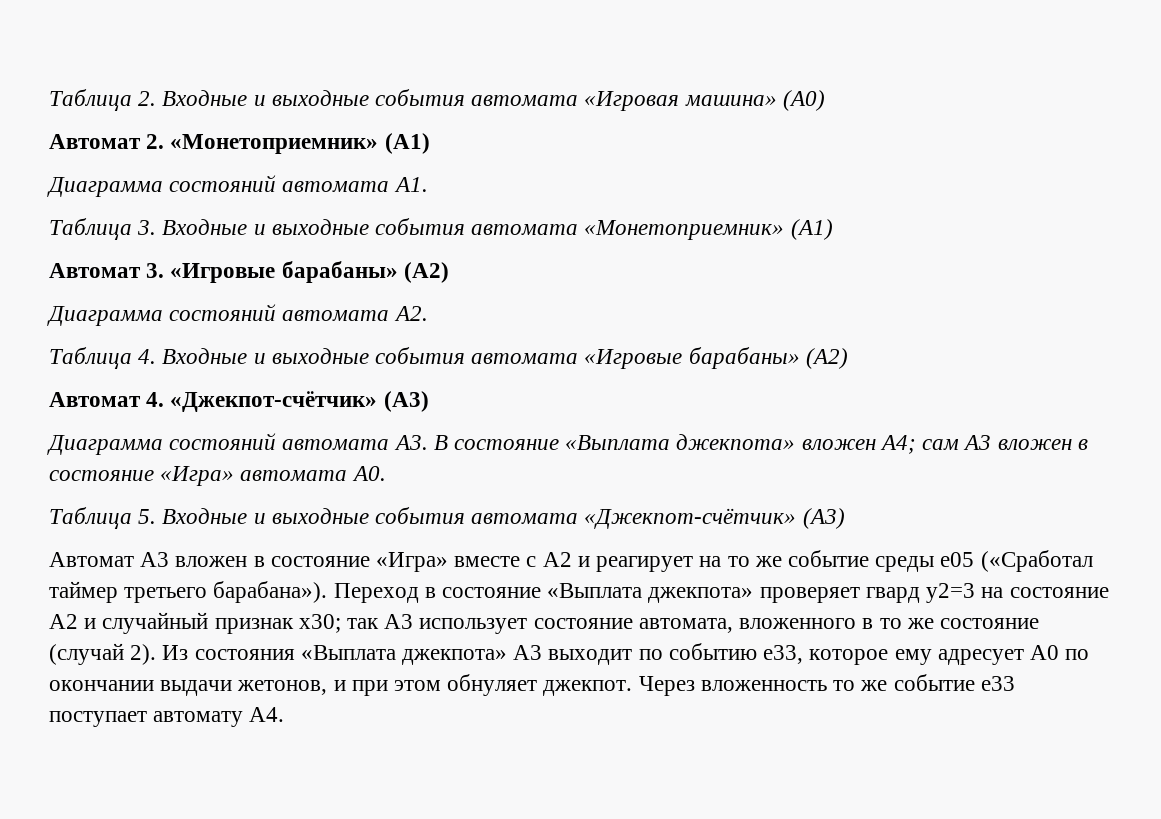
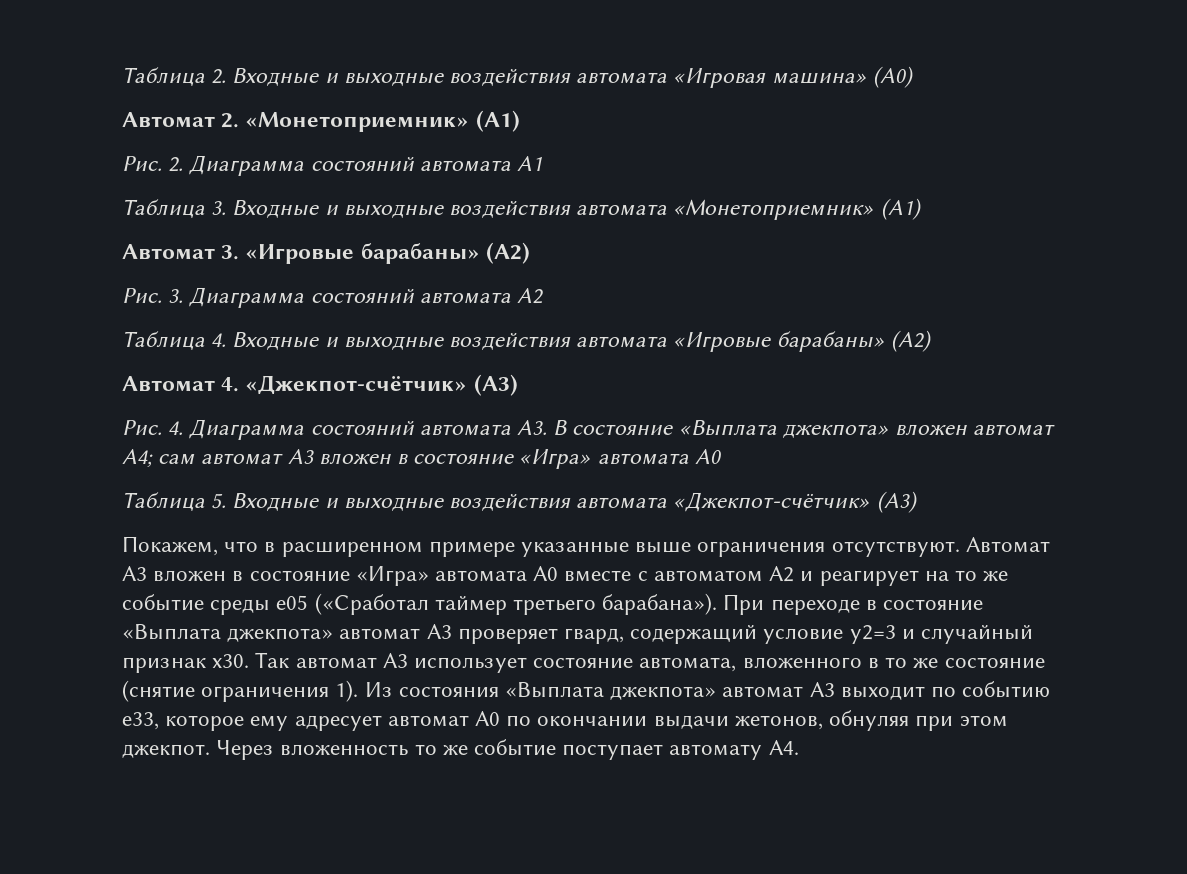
[375,89,466,106] события -> [449,68,572,86] воздействия
[47,175,428,197] Диаграмма состояний автомата A1. -> [122,155,544,176] Рис. 2. Диаграмма состояний автомата A1
[375,218,466,235] события -> [449,200,572,218] воздействия
[47,304,428,326] Диаграмма состояний автомата A2. -> [122,287,544,308] Рис. 3. Диаграмма состояний автомата A2
[375,347,466,364] события -> [449,332,572,350] воздействия
(429, 401) none -> [122,420,184,435] Рис. 4.
(876, 444) none -> [973,424,1056,436] автомат
[963,435,1088,450] [49,466,386,486] A3 вложен в состояние «Игра» автомата A0. -> [201,449,721,469] автомат A3 вложен в состояние «Игра» автомата A0
[375,507,466,524] события -> [449,493,572,511] воздействия
(845, 518) none -> [122,536,960,557] Покажем, что в расширенном примере указанные выше ограничения отсутствуют.
(449, 562) none -> [435,566,559,582] автомата A0
(537, 561) none -> [653,570,763,582] автоматом
[333,583,419,603] Переход -> [723,594,860,615] При переходе
[759,583,1109,603] [49,612,380,634] проверяет гвард y2=3 на состояние A2 и случайный признак x30; так -> [339,624,1034,644] [122,652,377,673] автомат A3 проверяет гвард, содержащий условие y2=3 и случайный признак x30. Так автомат
[49,643,157,665] (случай 2). -> [122,680,359,702] (снятие ограничения 1).
(508, 657) none -> [722,686,804,698] автомат
(1024, 657) none -> [387,715,469,727] автомат
[333,680,346,691] и -> [829,710,910,731] обнуляя
[447,674,538,696] обнуляет -> (1008, 721) none
[980,676,1015,691] e33 -> (557, 747) none

